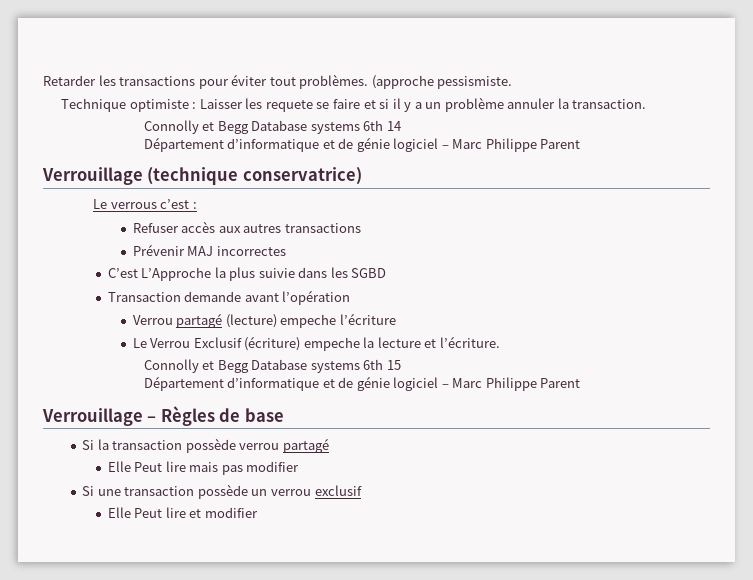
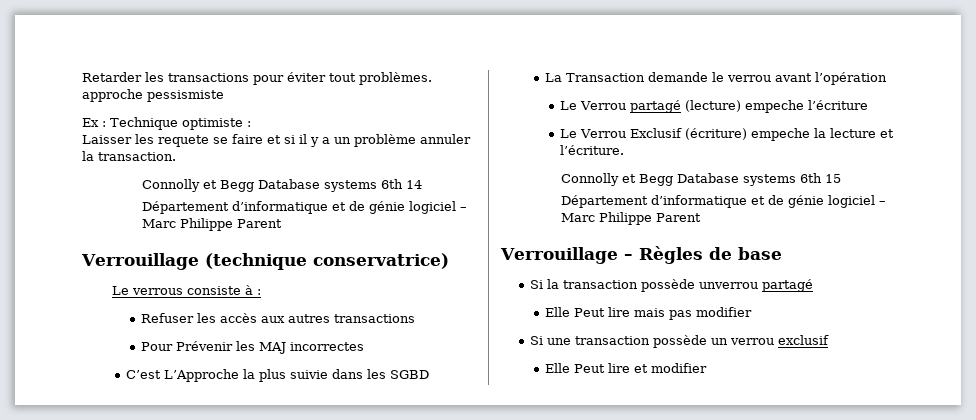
[371,75,513,89] (approche pessismiste. // -> [82,89,224,102] [82,118,106,127] approche pessismiste // Ex :
(197, 105) none -> (251, 124) //
[160,199,190,209] c’est -> [187,285,254,295] consiste à
(179, 228) none -> [197,313,217,323] les
[132,244,185,256] Prévenir -> [141,341,256,351] Pour Prévenir les
(387, 273) none -> [545,73,563,82] La
(242, 296) none -> [712,72,772,82] le verrou
(351, 297) none -> [560,101,578,110] Le
[239,443,280,450] verrou -> [699,282,759,289] unverrou

